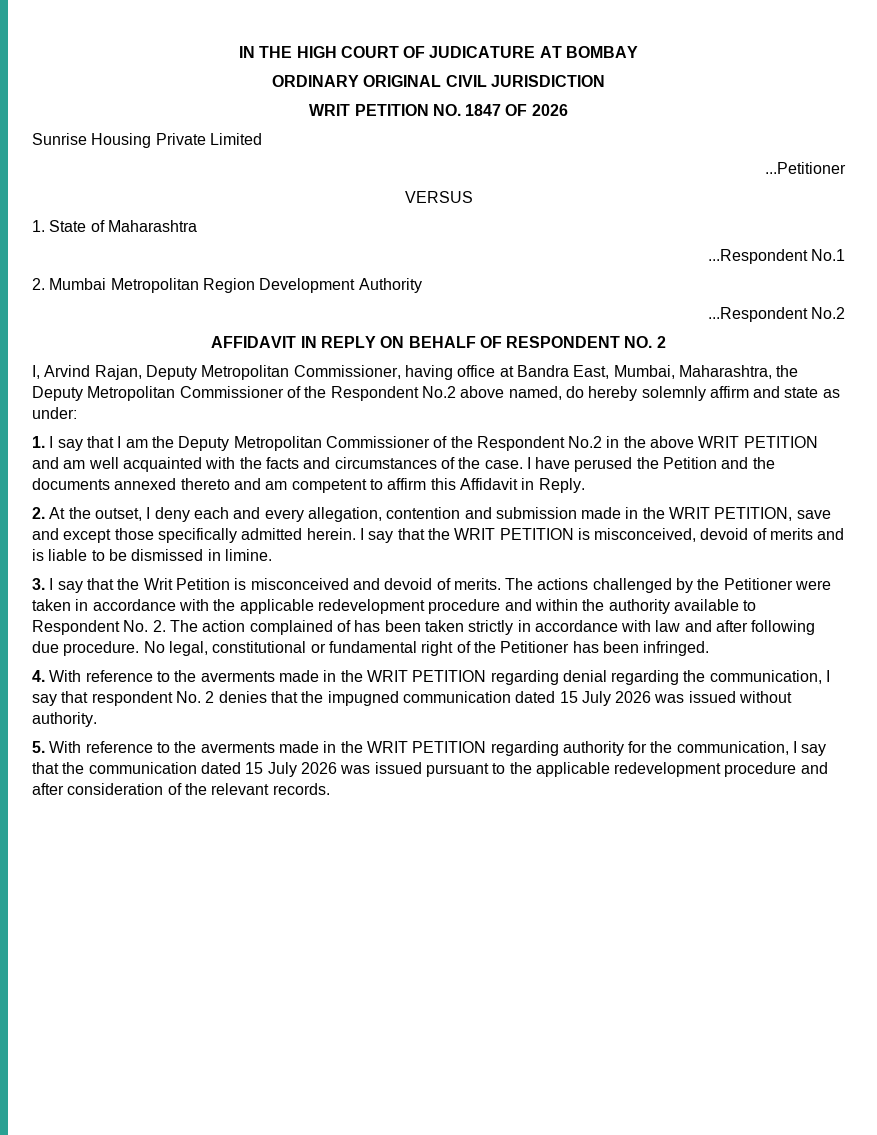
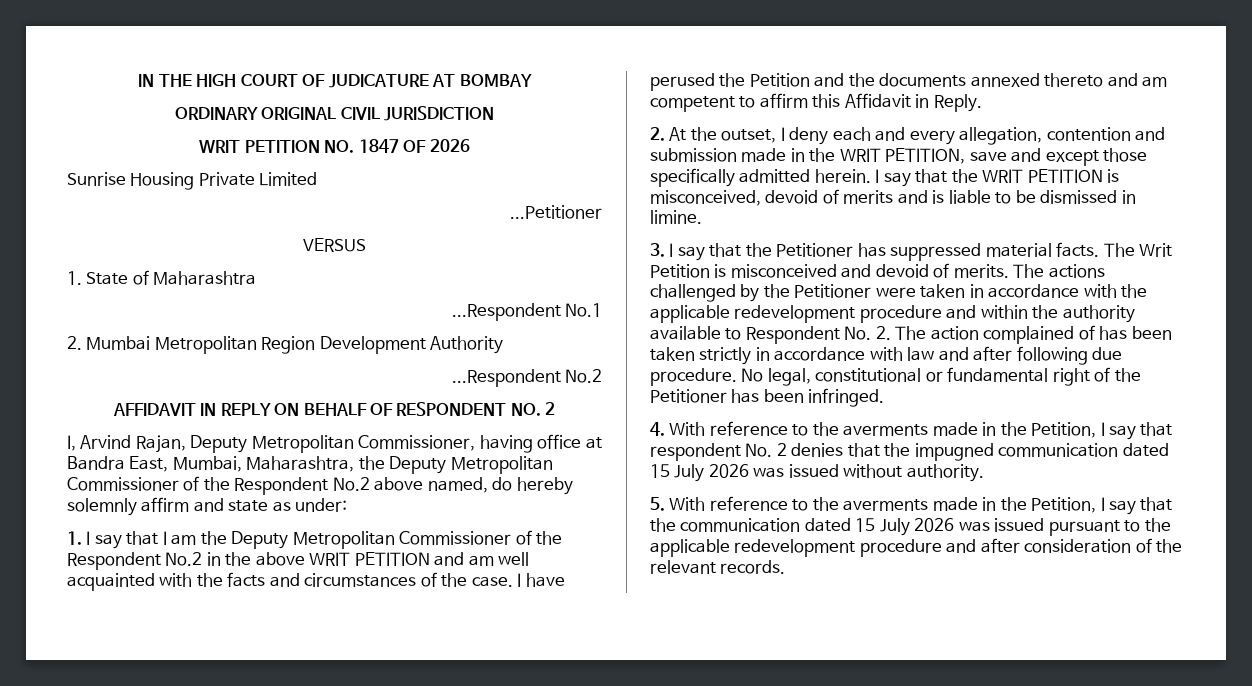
(140, 584) none -> [776,242,1135,261] Petitioner has suppressed material facts. The
[366,670,822,685] WRIT PETITION regarding denial regarding the communication, -> [1031,422,1097,438] Petition,
[366,741,789,756] WRIT PETITION regarding authority for the communication, -> [1031,497,1097,513] Petition,

